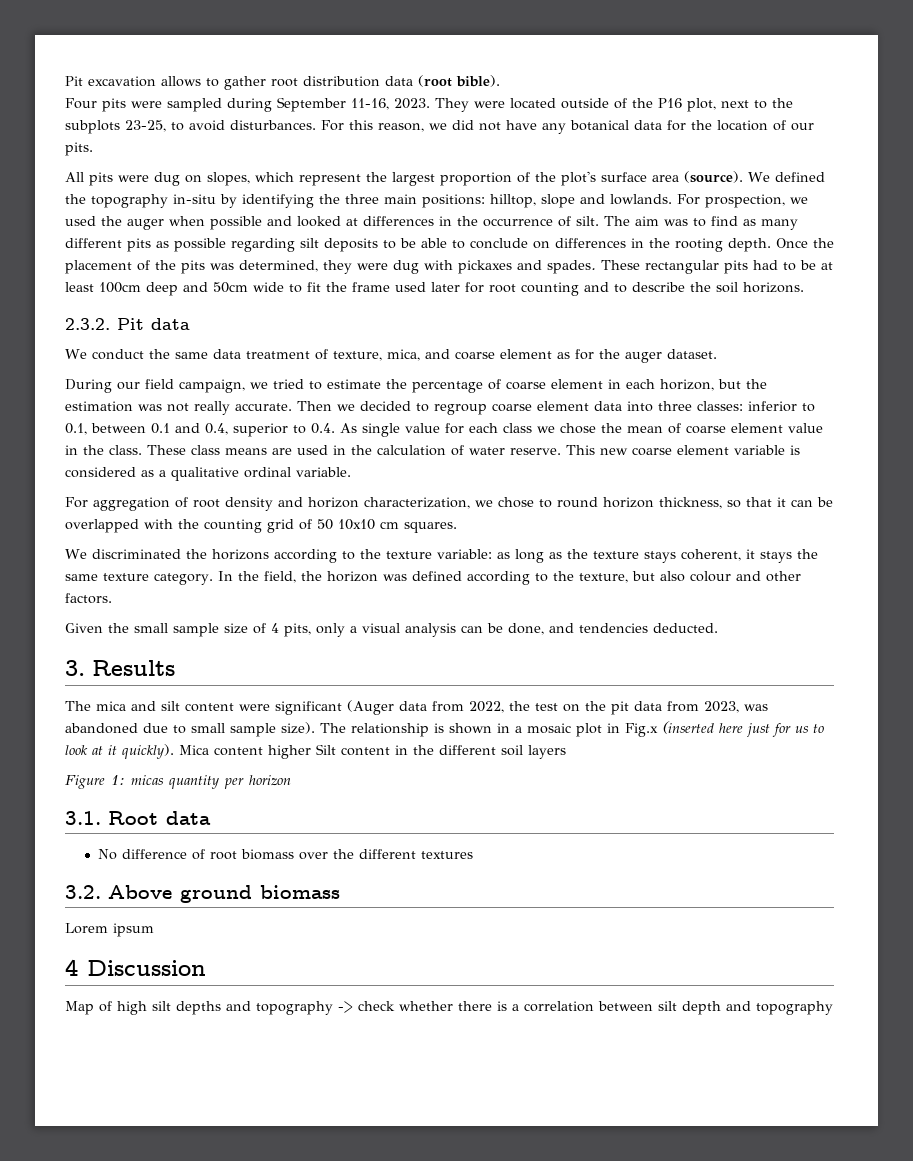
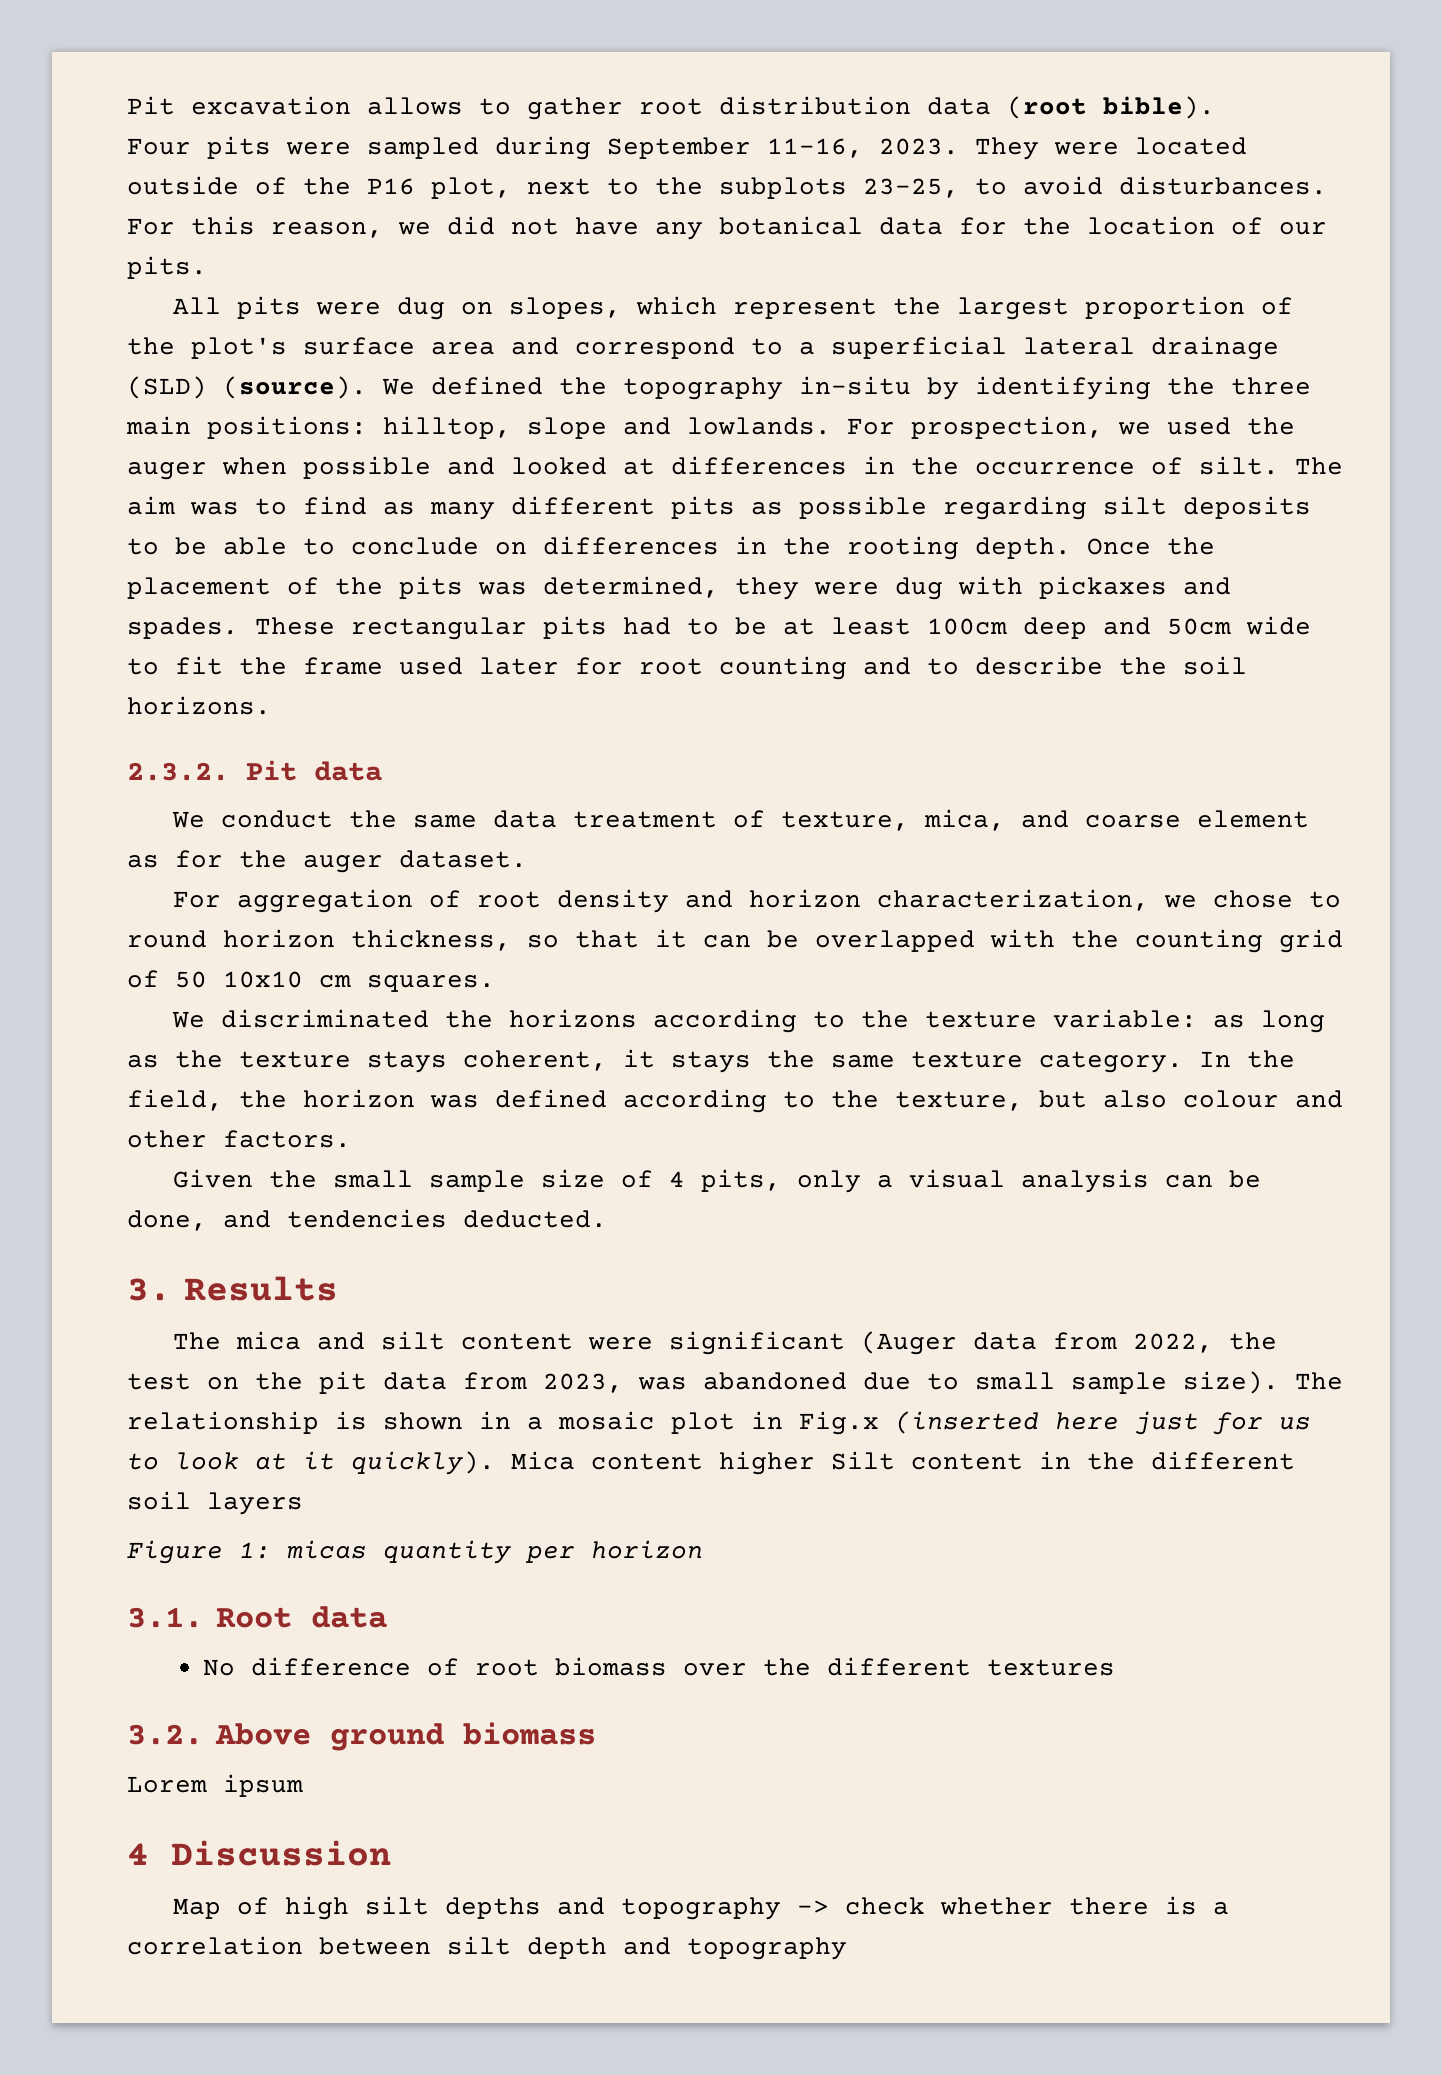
(679, 178) none -> [511,336,1279,360] [127,376,207,399] and correspond to a superficial lateral drainage (SLD)
[65,379,767,393] [65,401,815,415] [65,423,823,437] [65,445,800,456] [65,467,351,481] // During our field campaign, we tried to estimate the percentage of coarse element in each horizon, but the estimation was not really accurate. Then we decided to regroup coarse element data into three classes: inferior to 0.1, between 0.1 and 0.4, superior to 0.4. As single value for each class we chose the mean of coarse element value in the class. These class means are used in the calculation of water reserve. This new coarse element variable is considered as a qualitative ordinal variable. -> (527, 859) none

